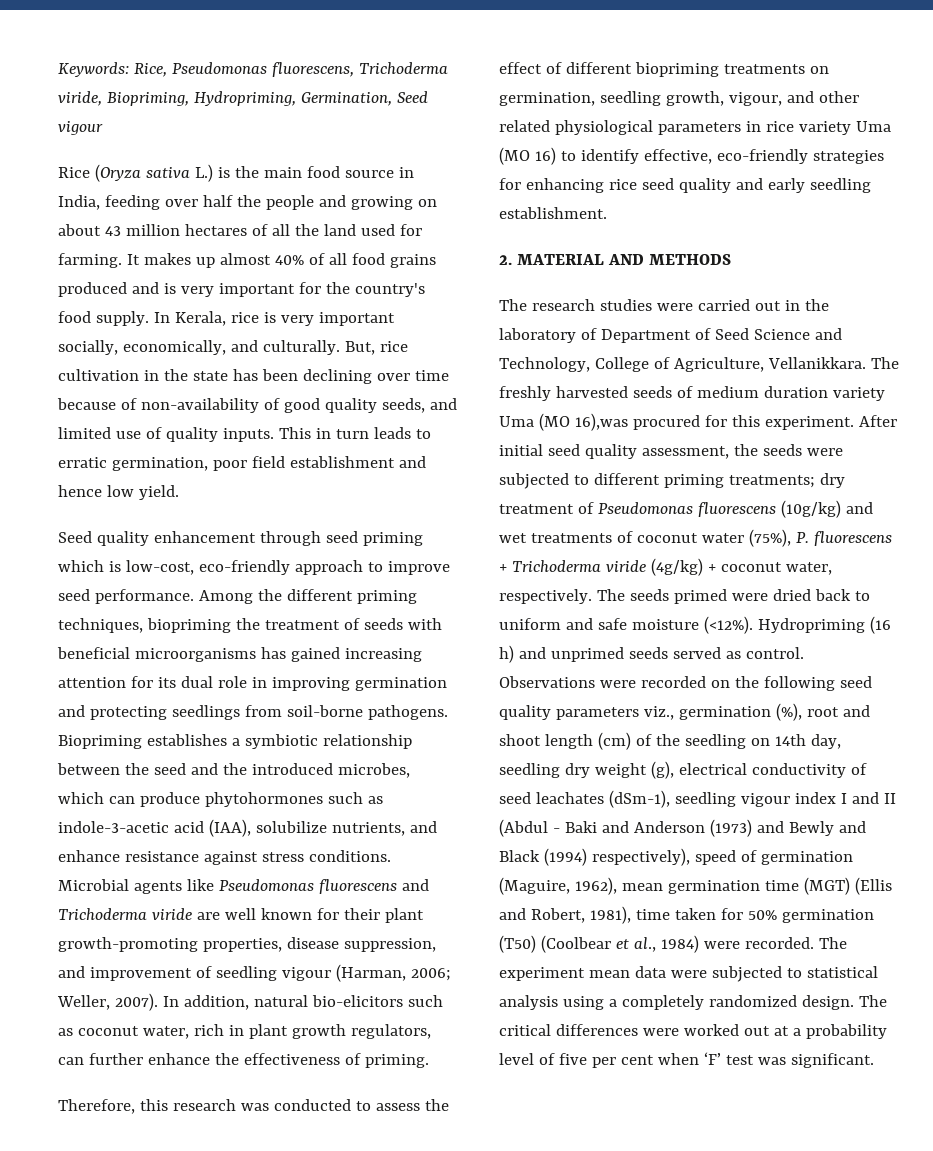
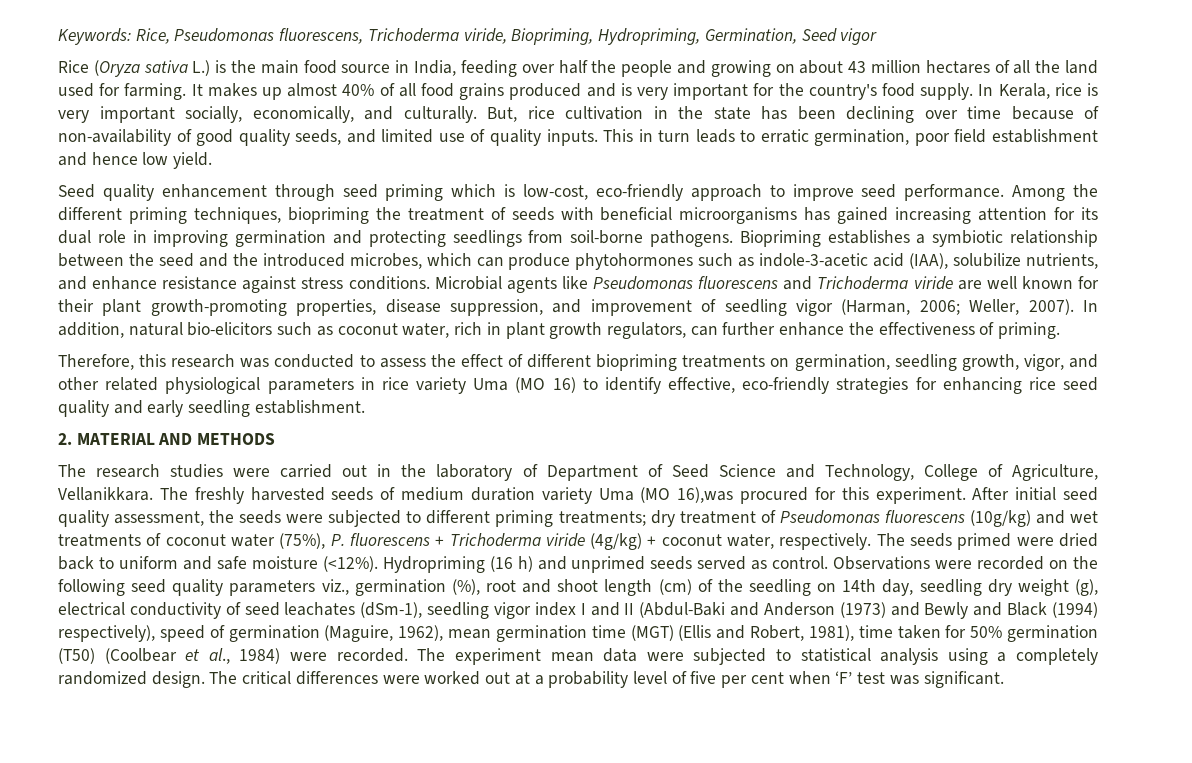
[58,121,103,135] vigour -> [840,28,878,45] vigor
[281,967,331,981] vigour -> [795,299,833,316] vigor
[728,92,782,106] vigour, -> [1023,354,1064,371] vigor,
[740,793,790,807] vigour -> [493,602,531,619] vigor
[499,819,597,837] (Abdul - Baki -> [639,602,726,618] (Abdul-Baki

